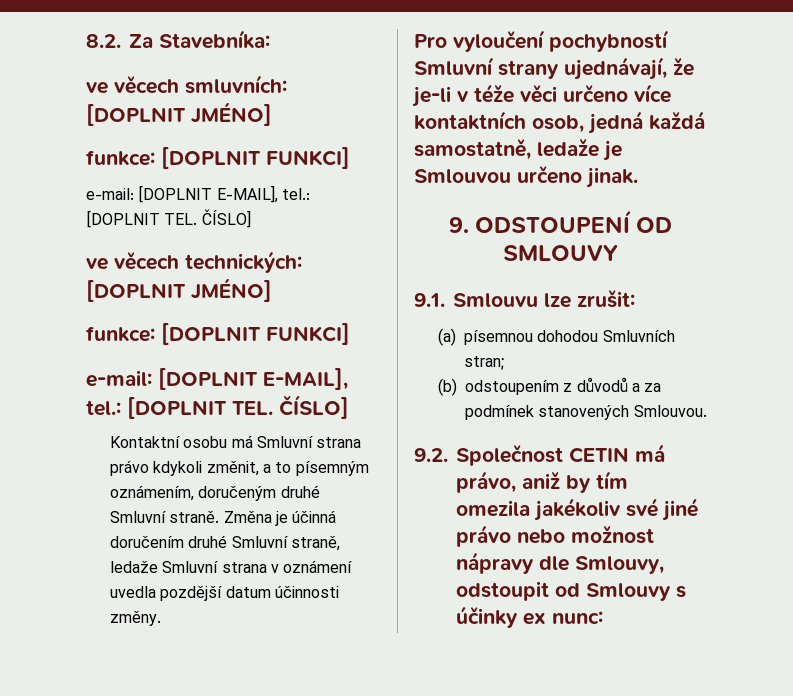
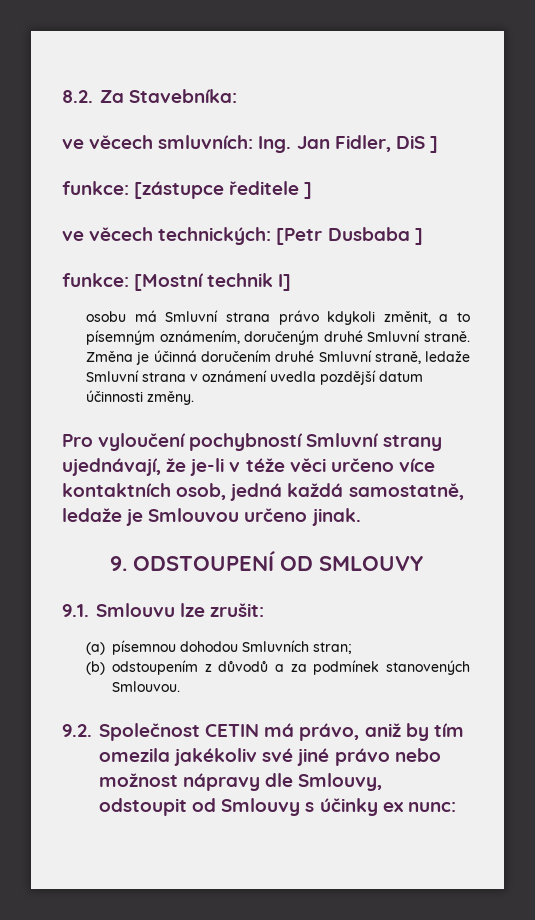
[86,102,272,126] [86,147,350,169] [86,185,310,203] [86,209,251,228] [86,251,302,273] [86,278,272,302] [86,323,350,345] [86,368,348,390] [86,395,349,419] [110,436,181,448] [DOPLNIT JMÉNO] // funkce: [DOPLNIT FUNKCI] // e-mail: [DOPLNIT E-MAIL], tel.: [DOPLNIT TEL. ČÍSLO] // ve věcech technických: [DOPLNIT JMÉNO] // funkce: [DOPLNIT FUNKCI] // e-mail: [DOPLNIT E-MAIL], tel.: [DOPLNIT TEL. ČÍSLO] // Kontaktní -> [258,135,438,153] [62,181,313,199] [62,227,423,245] [62,273,292,291] Ing. Jan Fidler, DiS ] // funkce: [zástupce ředitele ] // ve věcech technických: [Petr Dusbaba ] // funkce: [Mostní technik I] //

